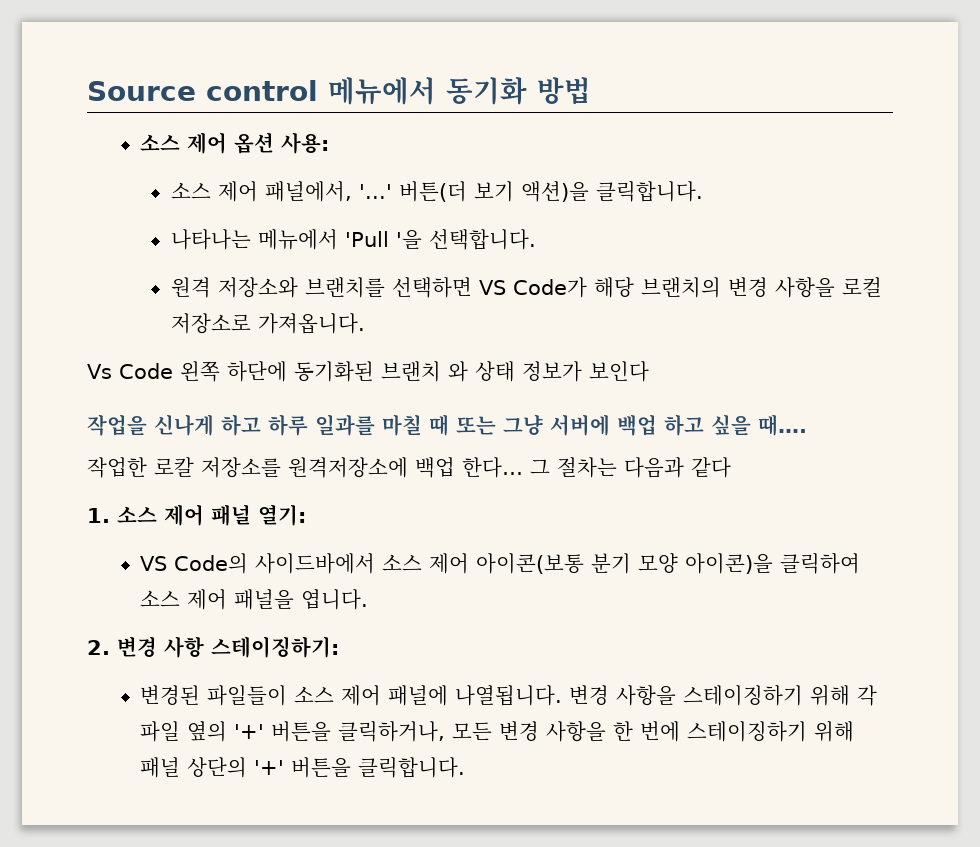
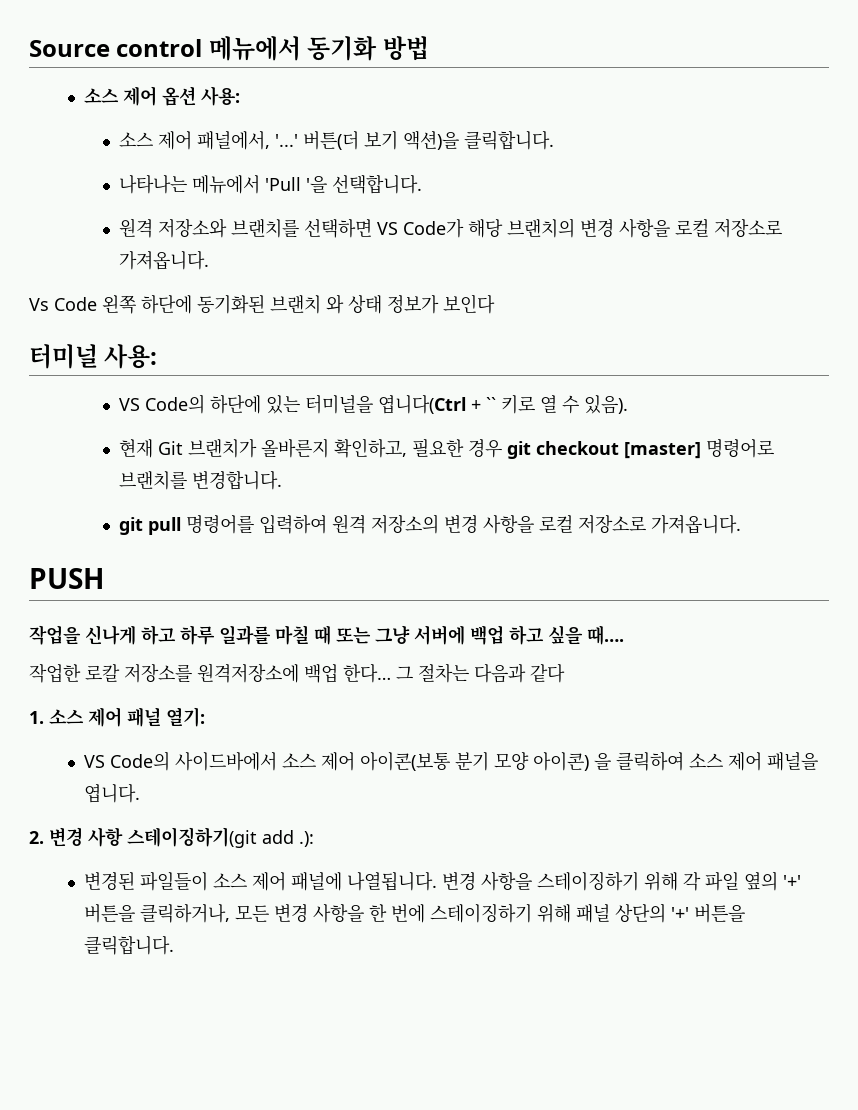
(649, 371) none -> [29,344,158,369] [118,394,628,414] [118,438,774,459] [118,470,282,490] [118,514,741,535] [29,568,104,589] // 터미널 사용: // VS Code의 하단에 있는 터미널을 엽니다(Ctrl + `` 키로 열 수 있음). // 현재 Git 브랜치가 올바른지 확인하고, 필요한 경우 git checkout [master] 명령어로 브랜치를 변경합니다. // git pull 명령어를 입력하여 원격 저장소의 변경 사항을 로컬 저장소로 가져옵니다. // PUSH
[685,553,774,574] 아이콘)을 -> [532,752,611,771] 아이콘) 을
[211,636,339,658] 스테이징하기: -> [127,827,314,848] 스테이징하기(git add .):

